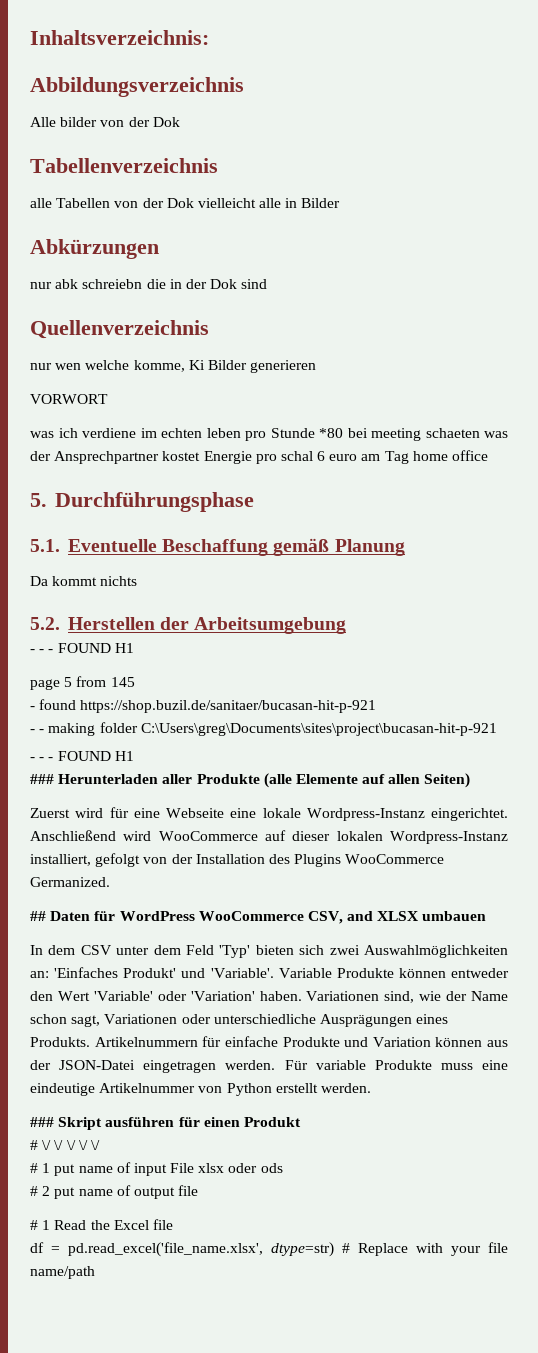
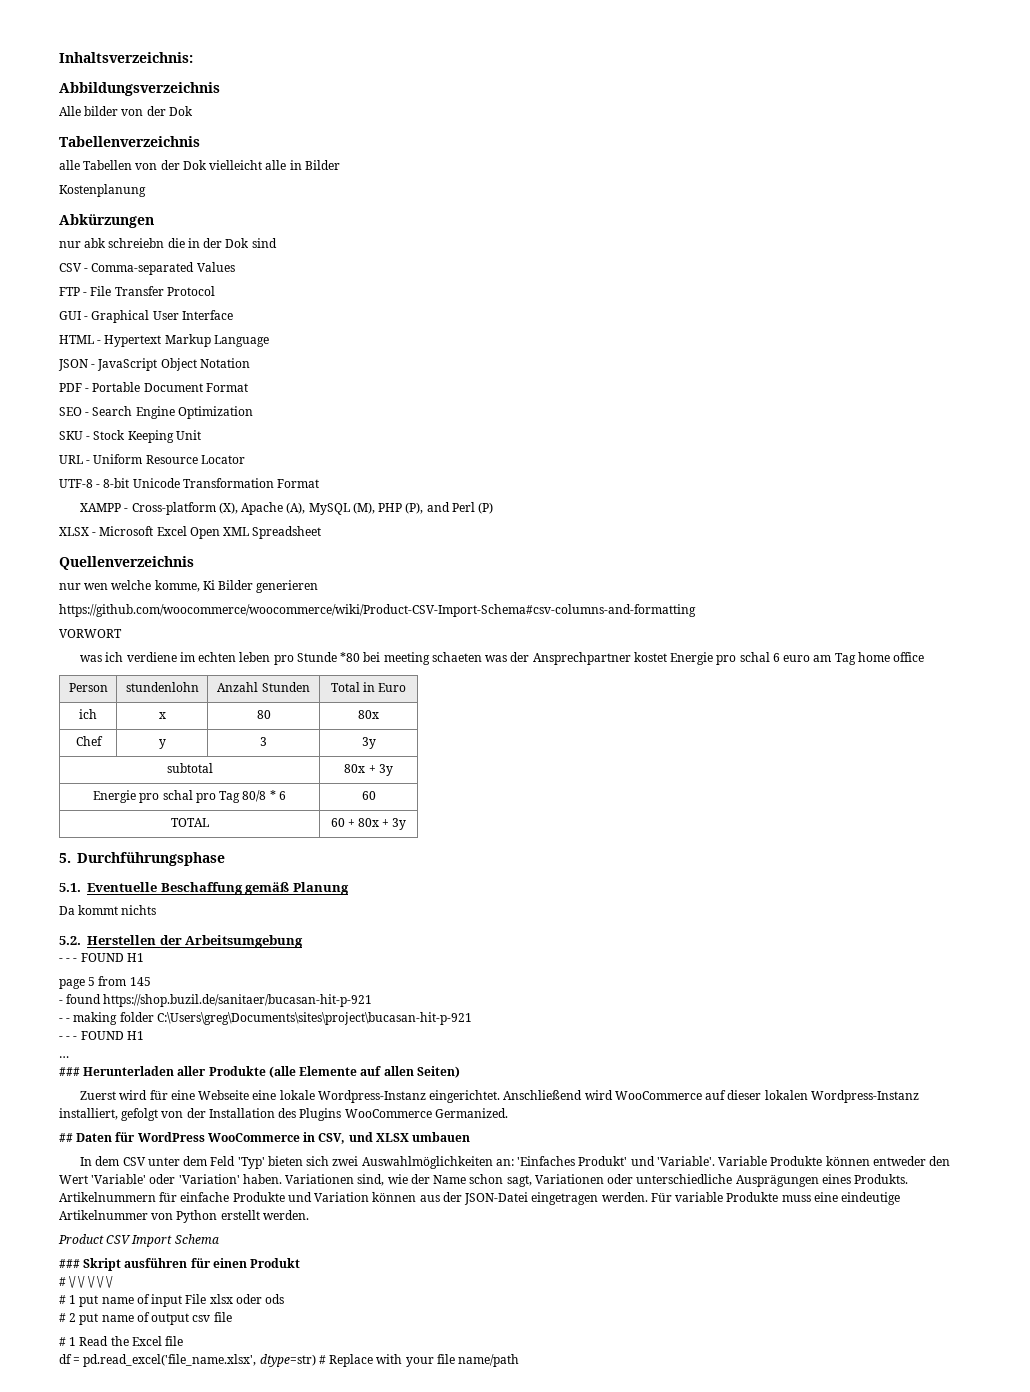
(341, 203) none -> [59,184,146,197] // Kostenplanung
(268, 284) none -> [59,262,235,275] [59,286,215,296] [59,310,233,323] [59,334,269,347] [58,358,250,371] [59,382,248,392] [59,406,253,419] [59,430,201,443] [59,454,245,464] [59,478,320,488] [80,502,494,515] [59,526,322,539] // CSV - Comma-separated Values // FTP - File Transfer Protocol // GUI - Graphical User Interface // HTML - Hypertext Markup Language // JSON - JavaScript Object Notation // PDF - Portable Document Format // SEO - Search Engine Optimization // SKU - Stock Keeping Unit // URL - Uniform Resource Locator // UTF-8 - 8-bit Unicode Transformation Format // XAMPP - Cross-platform (X), Apache (A), MySQL (M), PHP (P), and Perl (P) // XLSX - Microsoft Excel Open XML Spreadsheet
(317, 366) none -> [59,604,696,617] // https://github.com/woocommerce/woocommerce/wiki/Product-CSV-Import-Schema#csv-columns-and-formatting
(489, 455) none -> [68,683,108,692] [125,682,199,692] [217,682,310,692] [330,682,407,692] [79,709,97,719] [158,712,166,719] [256,710,271,719] [358,710,379,719] [75,736,103,746] [158,739,166,749] [260,737,267,746] [361,737,376,749] [166,763,213,773] [344,764,393,776] [93,790,286,803] [361,791,376,800] [170,818,209,827] [330,818,407,830] // Person | stundenlohn | Anzahl Stunden | Total in Euro // ich | x | 80 | 80x // Chef | y | 3 | 3y // subtotal | 80x + 3y // Energie pro schal pro Tag 80/8 * 6 | 60 // TOTAL | 60 + 80x + 3y
(134, 756) none -> [59,1056,69,1058] // …
[307,911,374,924] CSV, and -> [303,1132,373,1144] in CSV, und
(371, 1088) none -> [58,1234,219,1247] // Product CSV Import Schema
(175, 1193) none -> [192,1315,211,1322] csv

